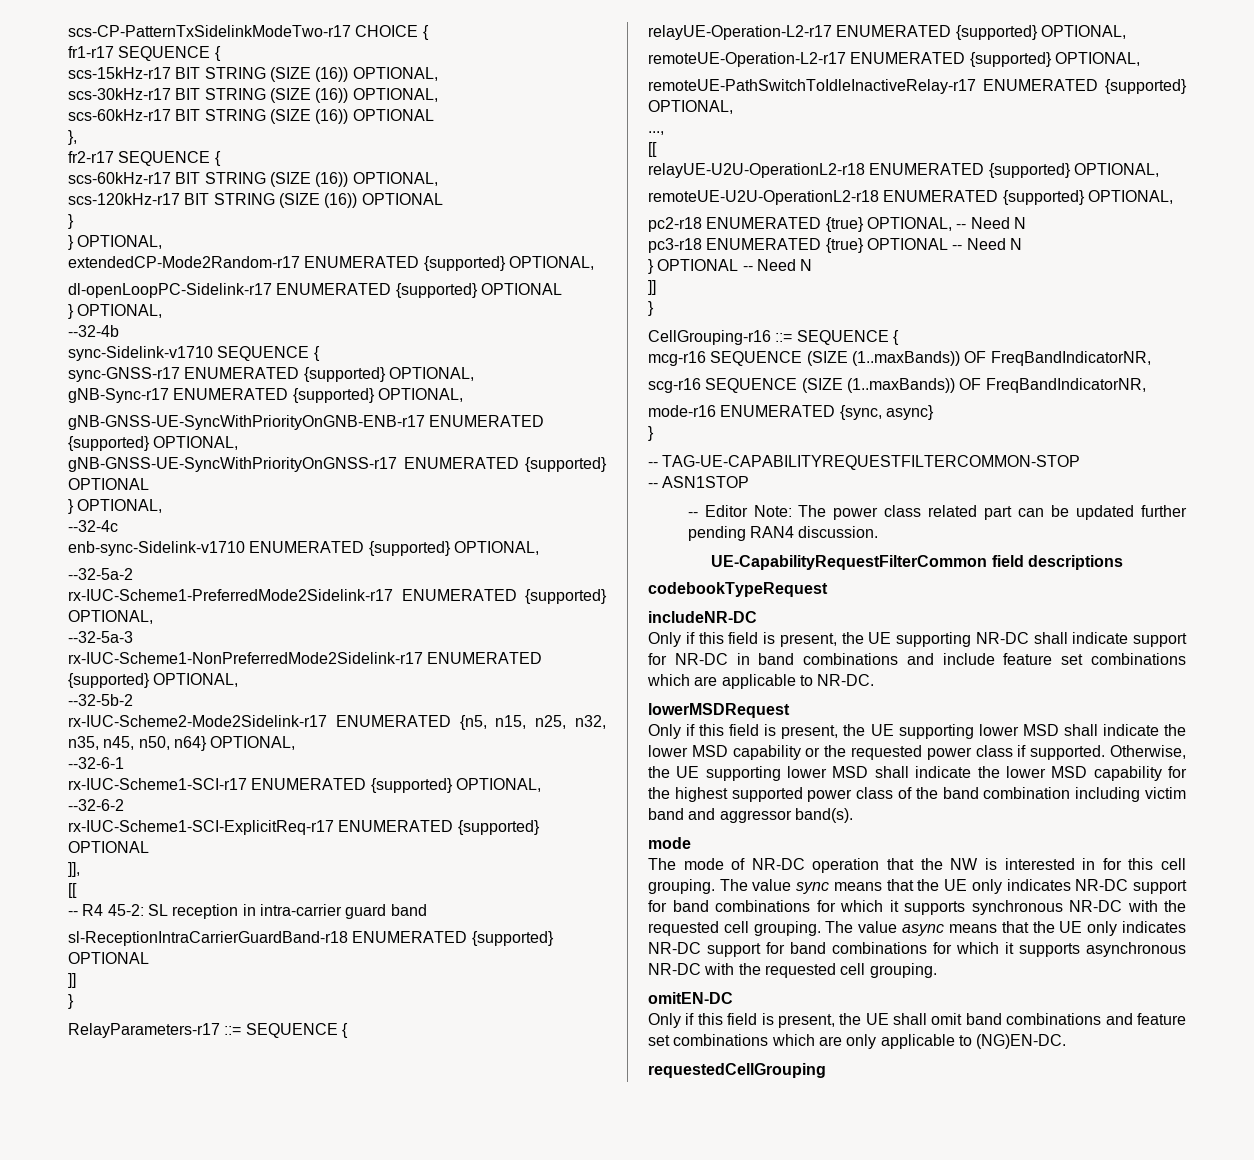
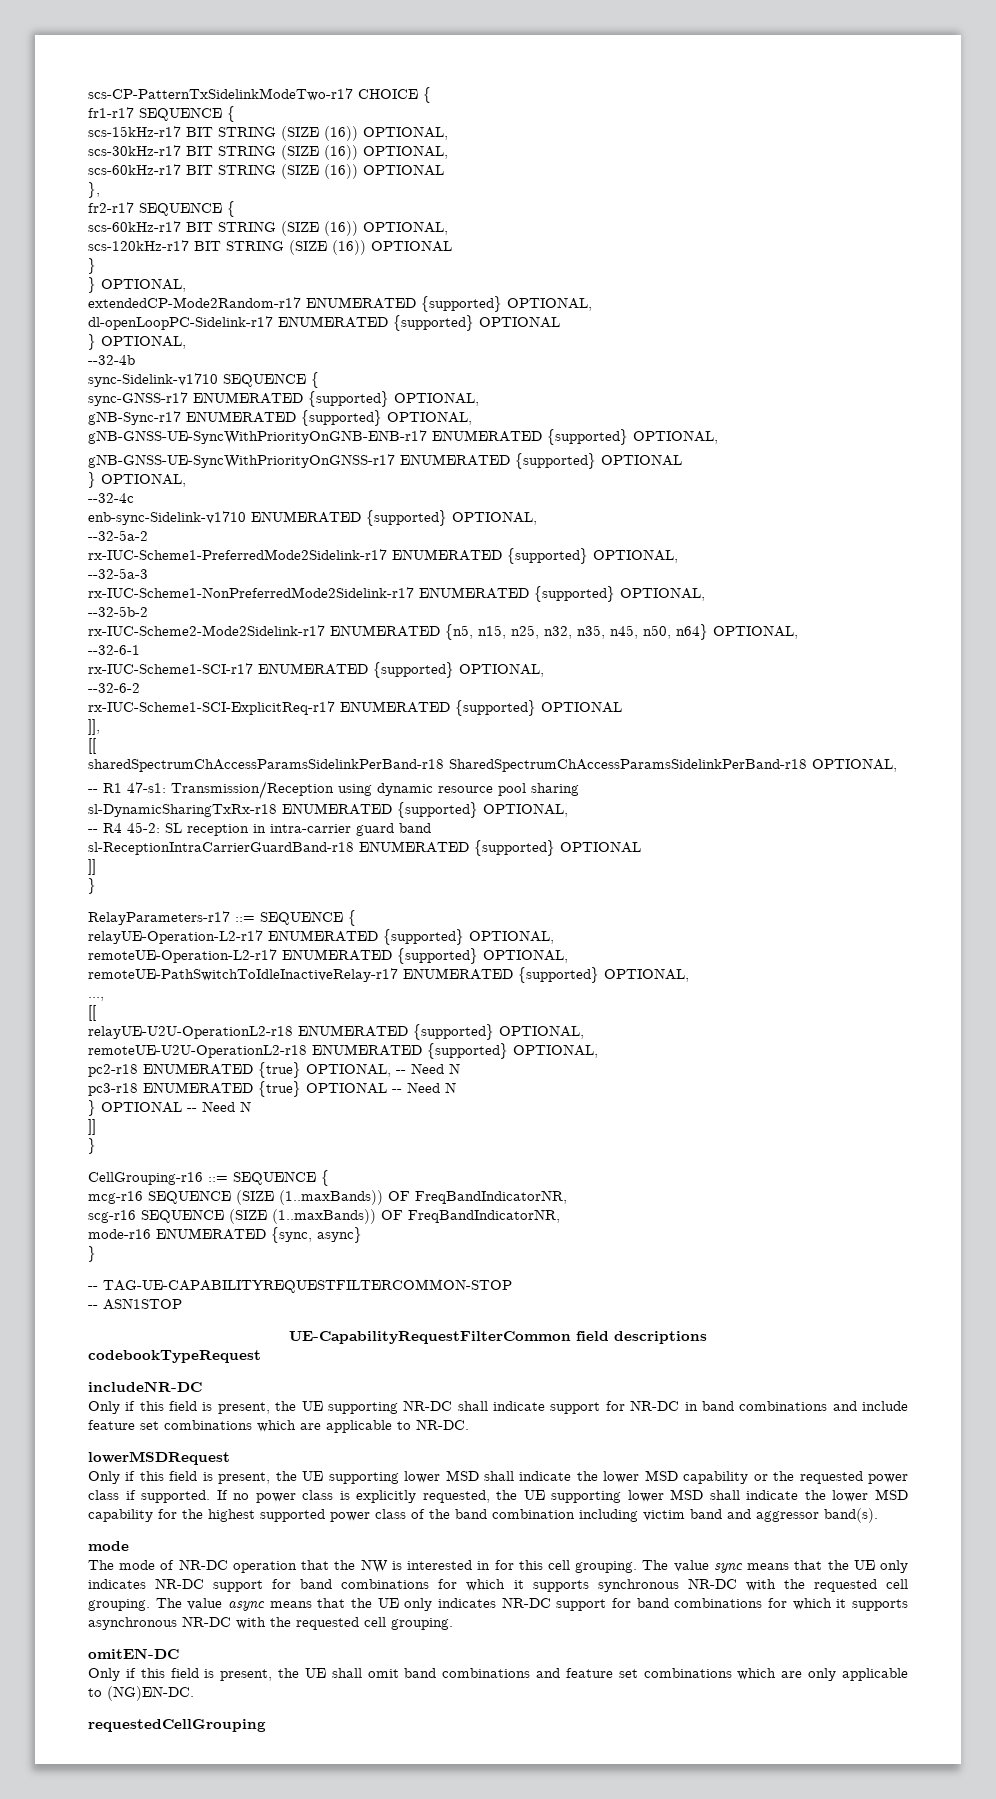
(77, 890) none -> [88,758,897,772] [88,781,579,799] [88,802,568,818] // sharedSpectrumChAccessParamsSidelinkPerBand-r18 SharedSpectrumChAccessParamsSidelinkPerBand-r18 OPTIONAL, // -- R1 47-s1: Transmission/Reception using dynamic resource pool sharing // sl-DynamicSharingTxRx-r18 ENUMERATED {supported} OPTIONAL,
[687,505,1187,520] [687,526,879,541] // -- Editor Note: The power class related part can be updated further pending RAN4 discussion. -> (182, 1304) none
[1110,745,1186,759] Otherwise, -> [216,1490,490,1503] If no power class is explicitly requested,

